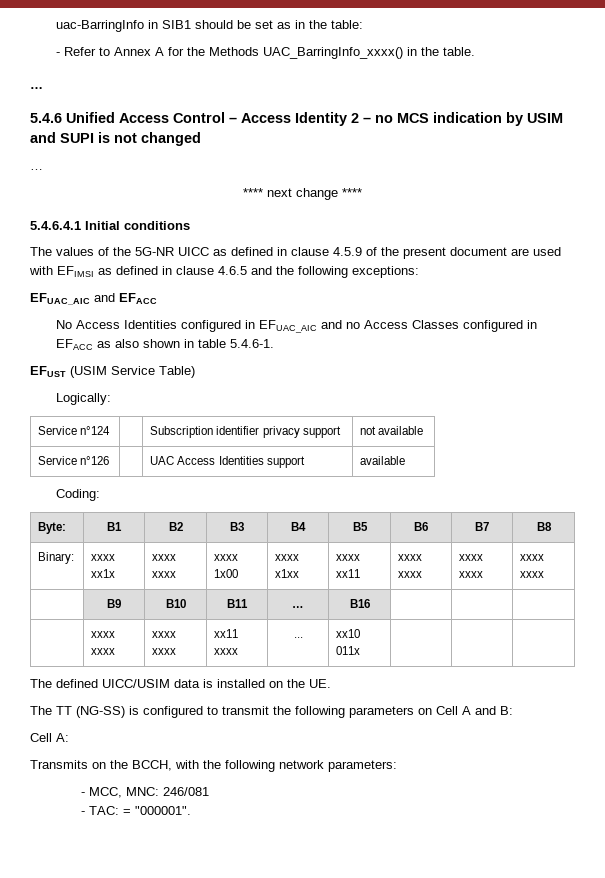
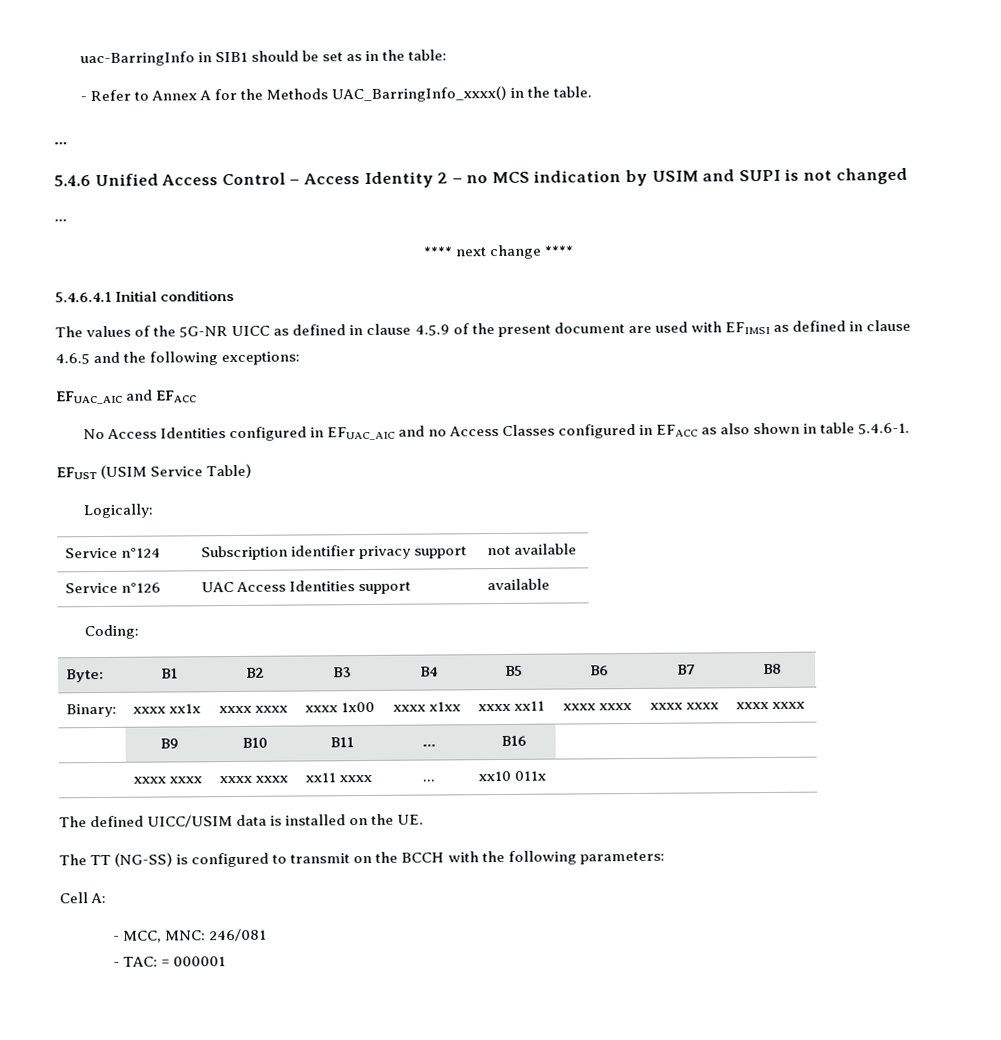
[273,706,513,718] [30,733,69,742] [30,760,397,772] the following parameters on Cell A and B: // Cell A: // Transmits on the BCCH, with the following network parameters: -> [353,850,665,865] [59,892,107,904] on the BCCH with the following parameters: // Cell A:
[135,806,192,815] "000001". -> [173,956,227,967] 000001

